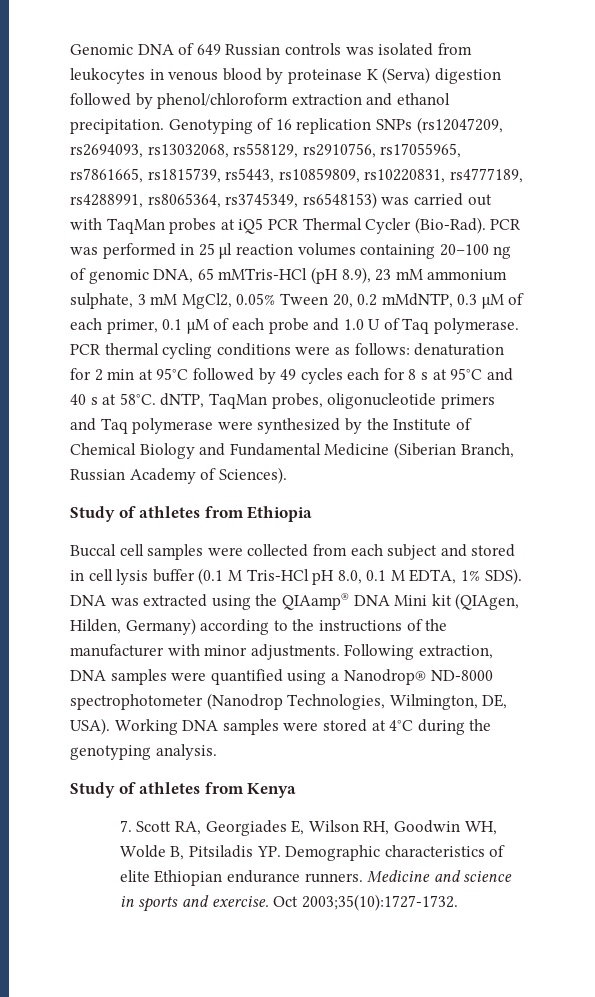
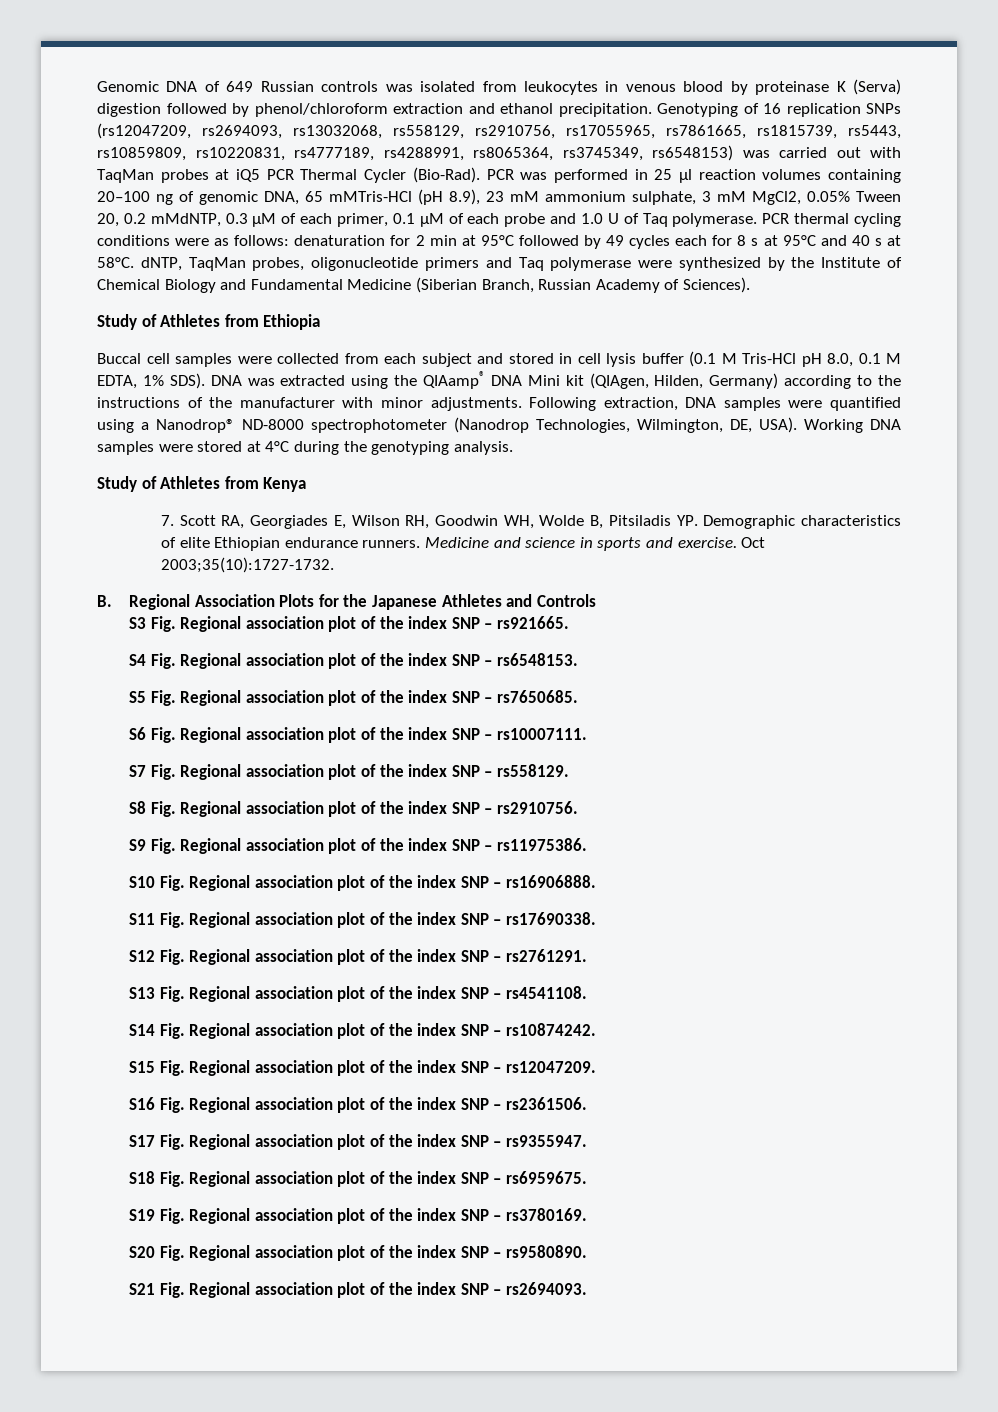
[139,506,201,518] athletes -> [160,314,221,327] Athletes
[139,782,201,794] athletes -> [160,476,221,489] Athletes
(458, 902) none -> [97,594,596,610] [129,616,569,632] [129,653,578,669] [129,690,578,706] [129,727,587,743] [129,764,569,780] [129,801,578,817] [129,838,587,854] [129,875,596,891] [129,912,596,928] [129,949,587,965] [129,986,587,1002] [129,1023,596,1039] [129,1060,596,1076] [129,1097,587,1113] [129,1134,587,1150] [129,1171,587,1187] [129,1208,587,1224] [129,1245,587,1261] [129,1282,587,1298] // B. Regional Association Plots for the Japanese Athletes and Controls // S3 Fig. Regional association plot of the index SNP – rs921665. // S4 Fig. Regional association plot of the index SNP – rs6548153. // S5 Fig. Regional association plot of the index SNP – rs7650685. // S6 Fig. Regional association plot of the index SNP – rs10007111. // S7 Fig. Regional association plot of the index SNP – rs558129. // S8 Fig. Regional association plot of the index SNP – rs2910756. // S9 Fig. Regional association plot of the index SNP – rs11975386. // S10 Fig. Regional association plot of the index SNP – rs16906888. // S11 Fig. Regional association plot of the index SNP – rs17690338. // S12 Fig. Regional association plot of the index SNP – rs2761291. // S13 Fig. Regional association plot of the index SNP – rs4541108. // S14 Fig. Regional association plot of the index SNP – rs10874242. // S15 Fig. Regional association plot of the index SNP – rs12047209. // S16 Fig. Regional association plot of the index SNP – rs2361506. // S17 Fig. Regional association plot of the index SNP – rs9355947. // S18 Fig. Regional association plot of the index SNP – rs6959675. // S19 Fig. Regional association plot of the index SNP – rs3780169. // S20 Fig. Regional association plot of the index SNP – rs9580890. // S21 Fig. Regional association plot of the index SNP – rs2694093.

